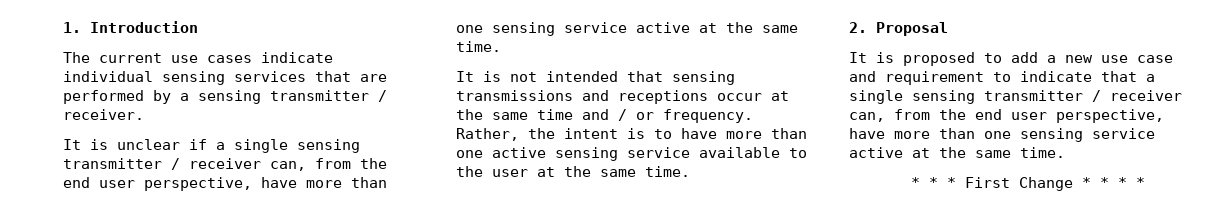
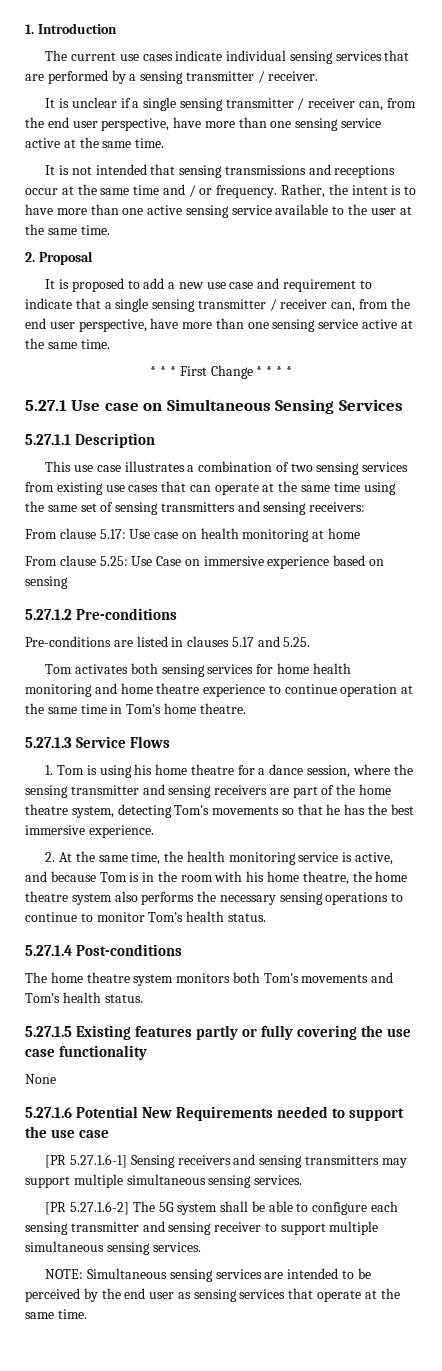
(1145, 182) none -> [25,399,403,414] [25,433,156,448] [45,461,409,475] [25,481,396,495] [25,501,366,515] [25,528,361,542] [25,555,385,569] [25,576,68,589] [25,608,178,620] [25,636,311,647] [45,663,351,677] [25,683,414,697] [25,703,246,714] [25,736,171,748] [45,764,413,778] [25,784,392,798] [25,804,414,818] [25,825,154,838] [45,851,393,865] [25,871,408,885] [25,891,404,905] [25,911,266,922] [25,944,183,956] [25,972,394,986] [25,992,143,1003] [25,1025,412,1040] [25,1045,148,1060] [25,1074,56,1084] [25,1106,405,1121] [25,1126,110,1138] [45,1154,407,1168] [25,1174,303,1188] [45,1201,398,1215] [25,1221,379,1235] [25,1241,201,1255] [45,1268,371,1282] [25,1288,400,1302] [25,1309,87,1319] // 5.27.1 Use case on Simultaneous Sensing Services // 5.27.1.1 Description // This use case illustrates a combination of two sensing services from existing use cases that can operate at the same time using the same set of sensing transmitters and sensing receivers: // From clause 5.17: Use case on health monitoring at home // From clause 5.25: Use Case on immersive experience based on sensing // 5.27.1.2 Pre-conditions // Pre-conditions are listed in clauses 5.17 and 5.25. // Tom activates both sensing services for home health monitoring and home theatre experience to continue operation at the same time in Tom's home theatre. // 5.27.1.3 Service Flows // 1. Tom is using his home theatre for a dance session, where the sensing transmitter and sensing receivers are part of the home theatre system, detecting Tom's movements so that he has the best immersive experience. // 2. At the same time, the health monitoring service is active, and because Tom is in the room with his home theatre, the home theatre system also performs the necessary sensing operations to continue to monitor Tom's health status. // 5.27.1.4 Post-conditions // The home theatre system monitors both Tom's movements and Tom's health status. // 5.27.1.5 Existing features partly or fully covering the use case functionality // None // 5.27.1.6 Potential New Requirements needed to support the use case // [PR 5.27.1.6-1] Sensing receivers and sensing transmitters may support multiple simultaneous sensing services. // [PR 5.27.1.6-2] The 5G system shall be able to configure each sensing transmitter and sensing receiver to support multiple simultaneous sensing services. // NOTE: Simultaneous sensing services are intended to be perceived by the end user as sensing services that operate at the same time.

